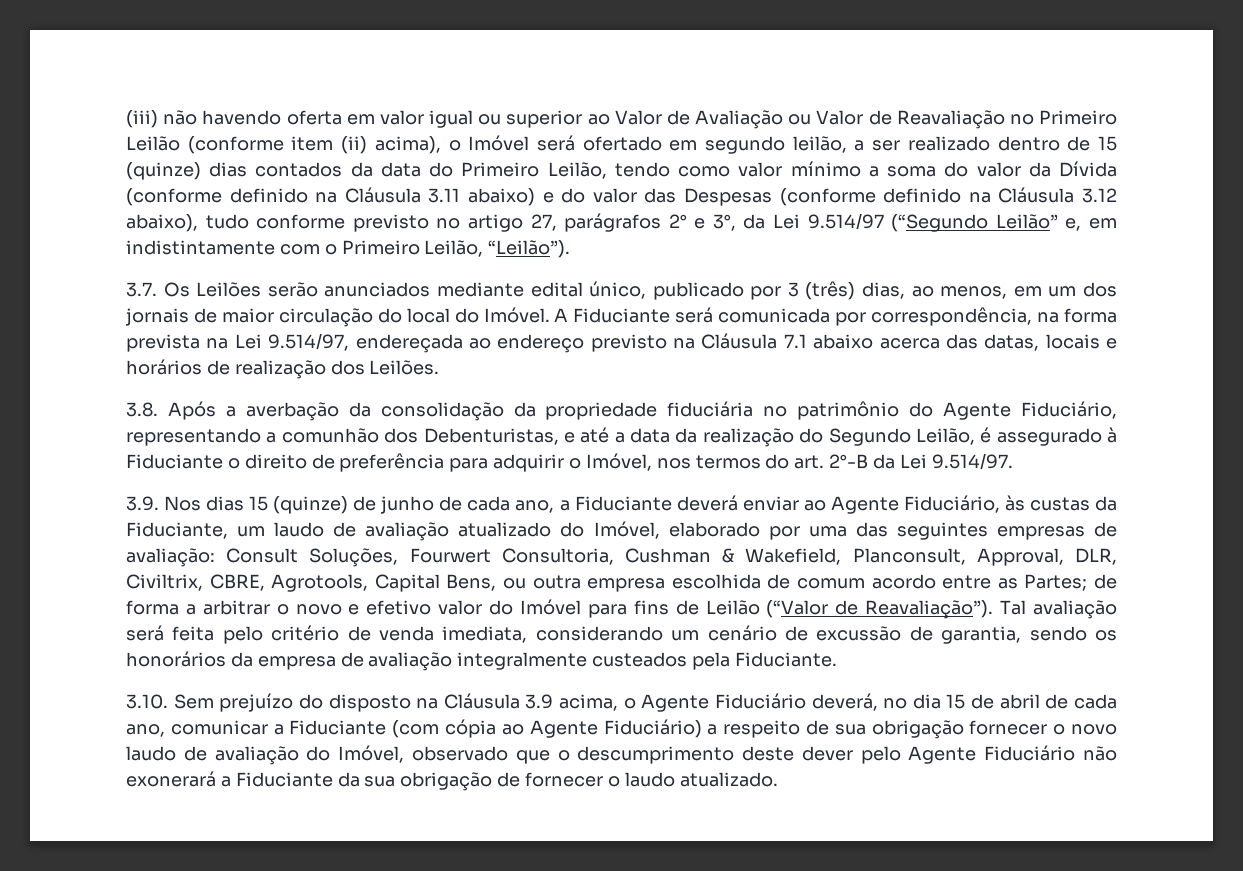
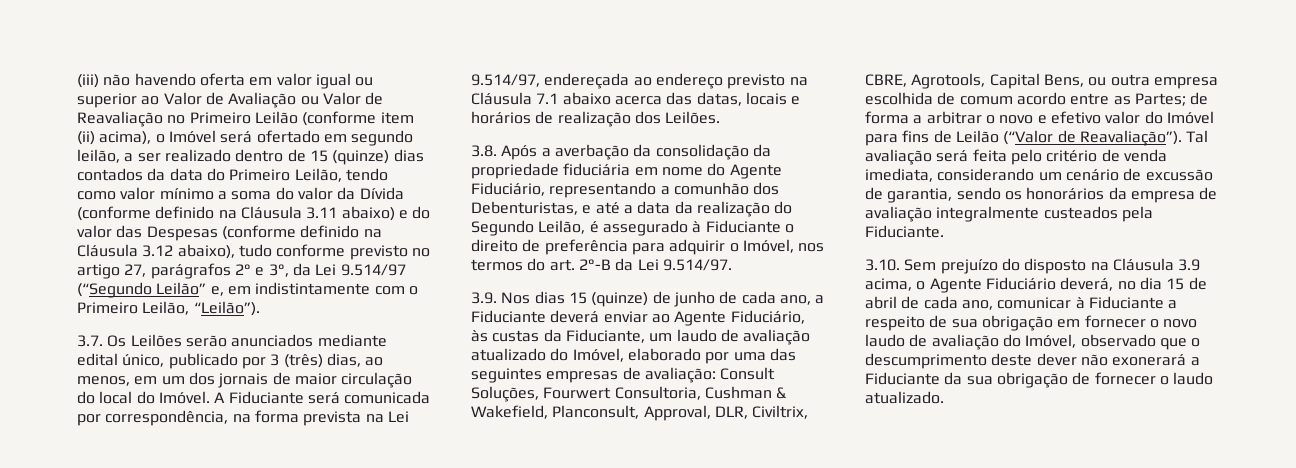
[763,401,900,420] no patrimônio -> [634,167,703,176] em nome
[273,719,702,738] a Fiduciante (com cópia ao Agente Fiduciário) -> [1075,296,1164,309] à Fiduciante
(964, 729) none -> [1057,319,1081,328] em
[860,745,1076,764] pelo Agente Fiduciário -> (1077, 359) none

